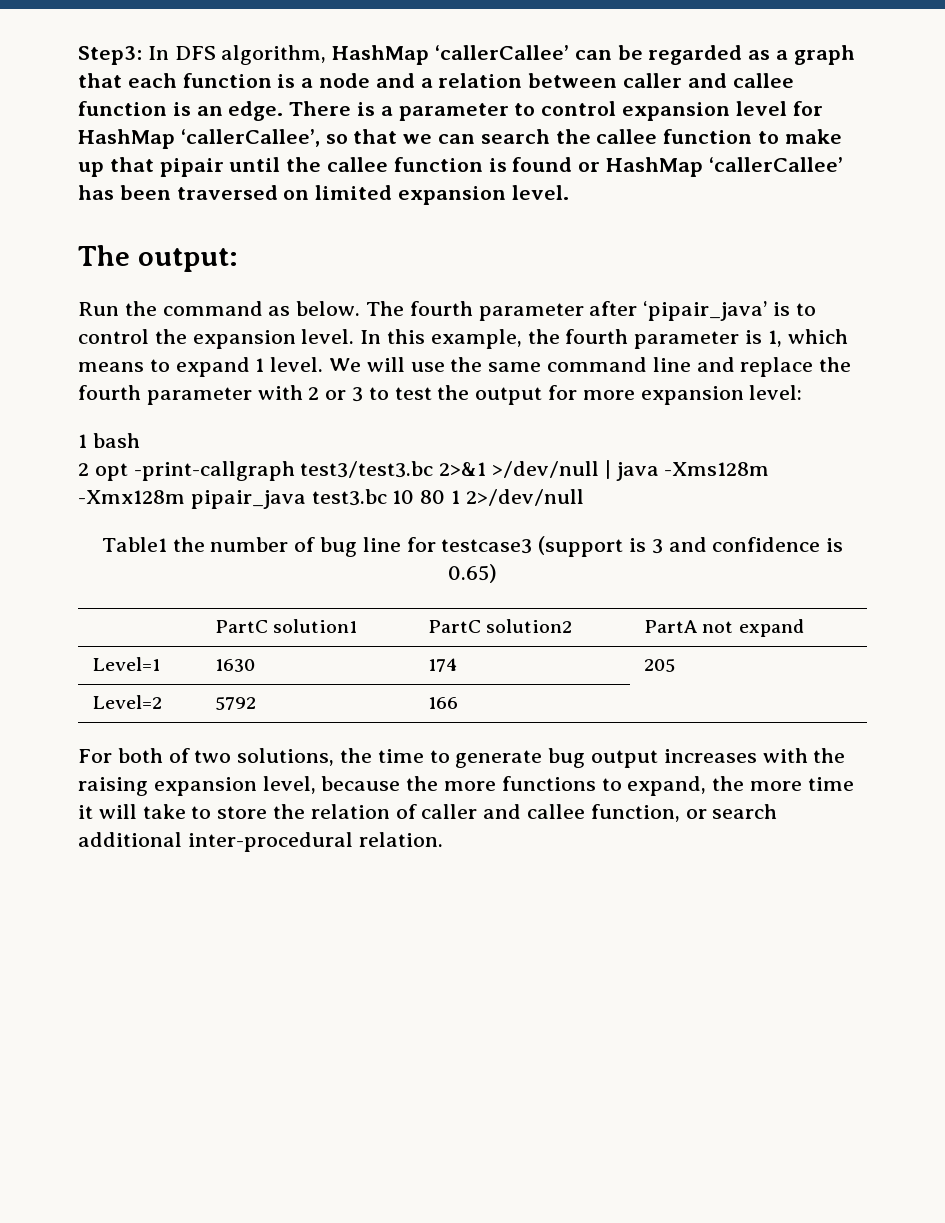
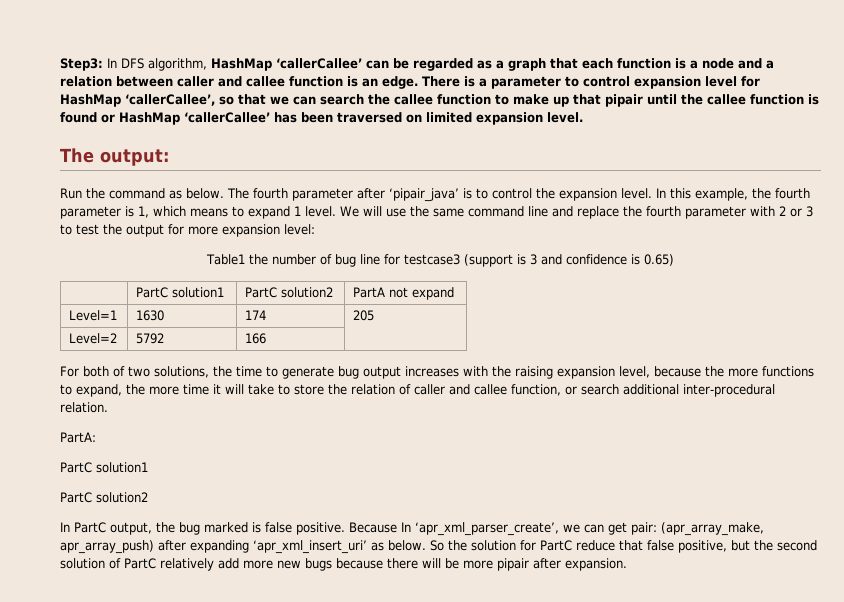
[78,433,140,448] [78,460,770,481] [78,489,584,509] // 1 bash // 2 opt -print-callgraph test3/test3.bc 2>&1 >/dev/null | java -Xms128m -Xmx128m pipair_java test3.bc 10 80 1 2>/dev/null -> (315, 229) none
(443, 839) none -> [60,432,96,443] [60,462,148,473] [60,492,148,503] [60,522,764,536] [60,540,817,554] [60,558,627,571] // PartA: // PartC solution1 // PartC solution2 // In PartC output, the bug marked is false positive. Because In ‘apr_xml_parser_create’, we can get pair: (apr_array_make, apr_array_push) after expanding ‘apr_xml_insert_uri’ as below. So the solution for PartC reduce that false positive, but the second solution of PartC relatively add more new bugs because there will be more pipair after expansion.

